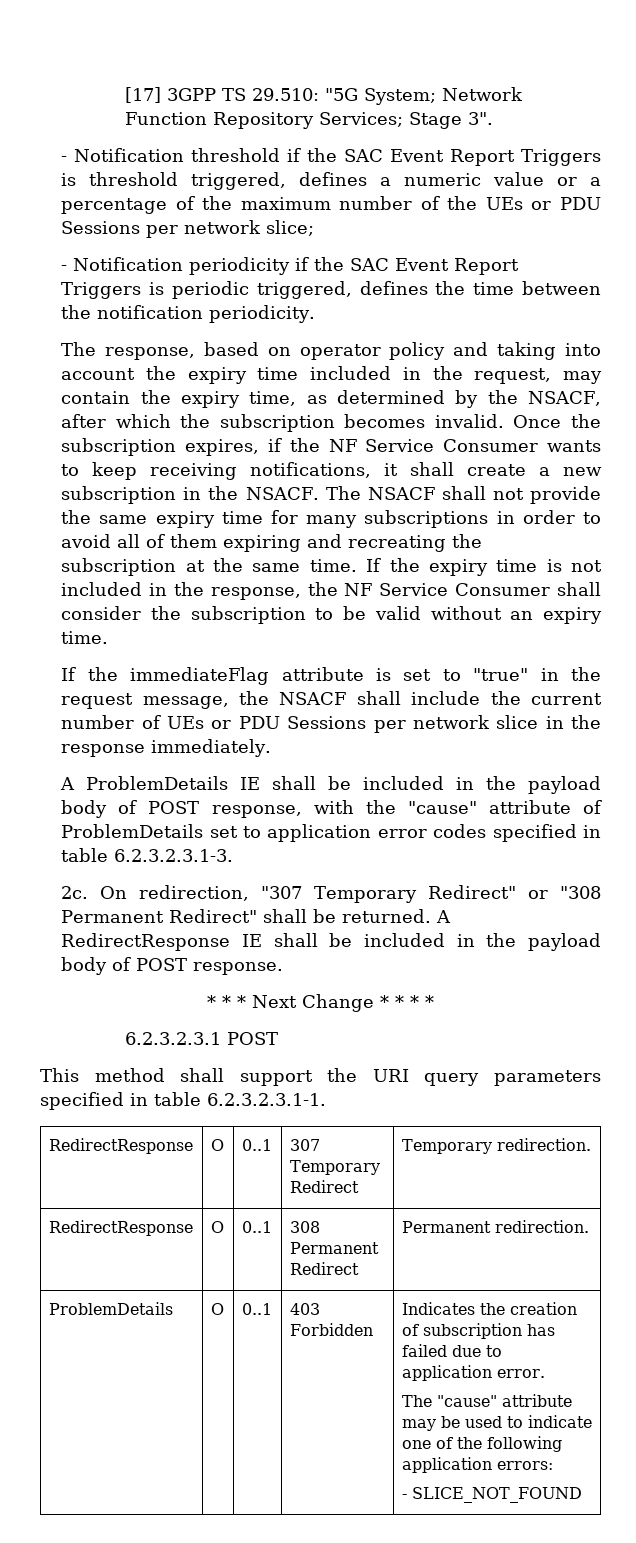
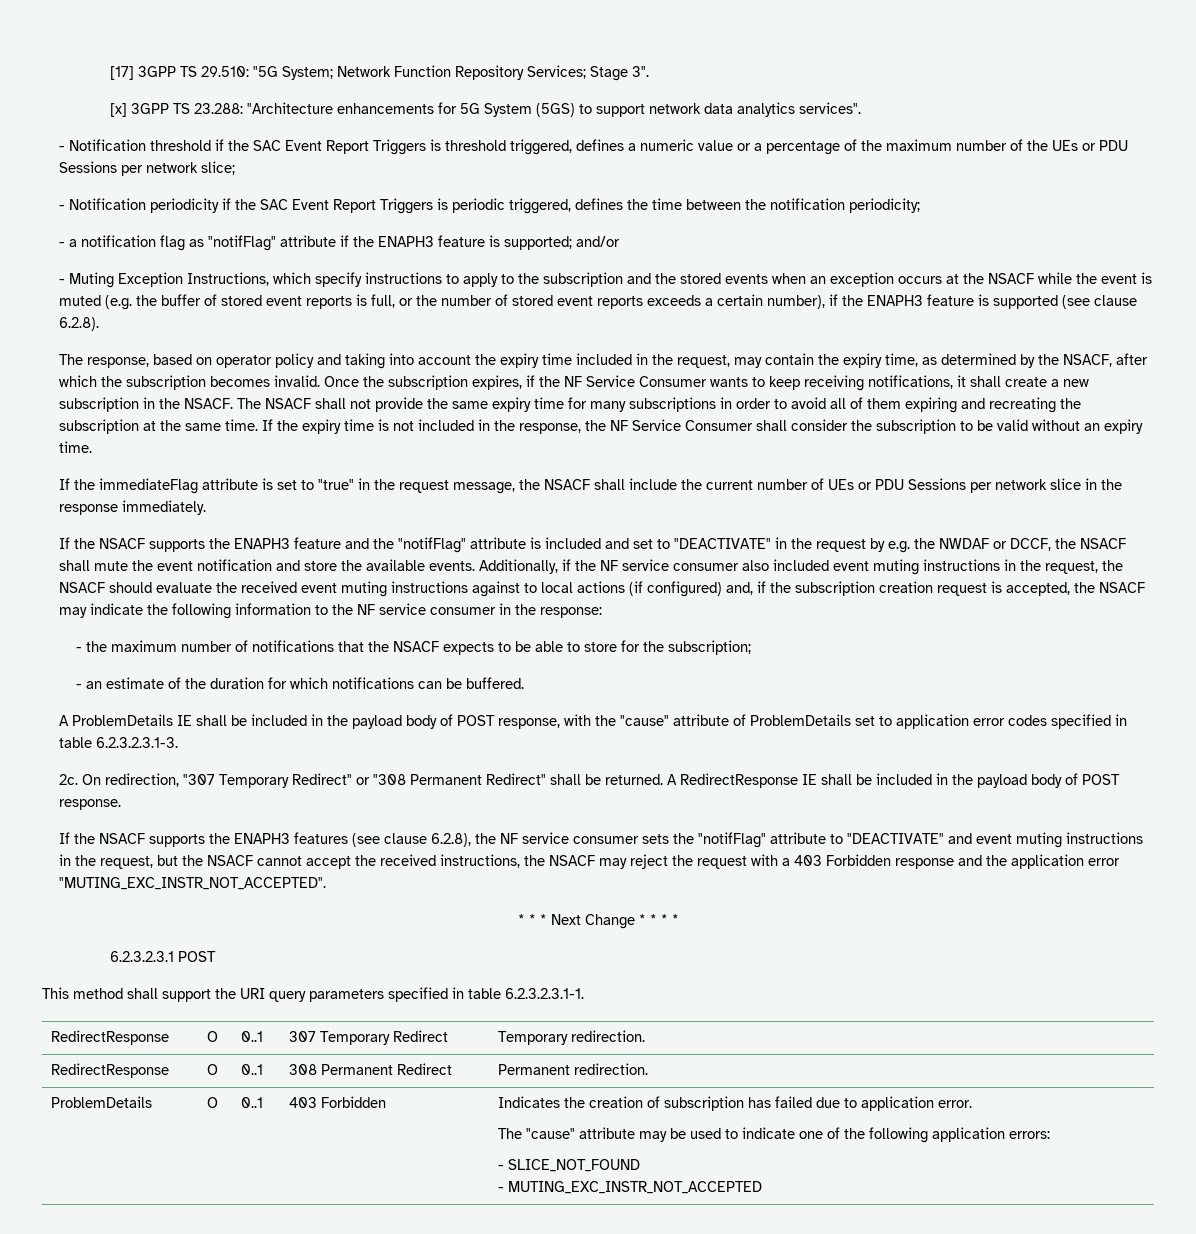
(493, 118) none -> [110,102,862,117] // [x] 3GPP TS 23.288: "Architecture enhancements for 5G System (5GS) to support network data analytics services".
[209,305,316,323] periodicity. -> [849,198,921,213] [59,235,621,251] [59,272,1153,288] [59,294,1138,310] [59,317,100,331] periodicity; // - a notification flag as "notifFlag" attribute if the ENAPH3 feature is supported; and/or // - Muting Exception Instructions, which specify instructions to apply to the subscription and the stored events when an exception occurs at the NSACF while the event is muted (e.g. the buffer of stored event reports is full, or the number of stored event reports exceeds a certain number), if the ENAPH3 feature is supported (see clause 6.2.8).
(272, 748) none -> [59,537,1127,553] [59,559,1124,575] [59,581,1146,597] [59,603,603,619] [76,640,752,655] [76,677,525,689] // If the NSACF supports the ENAPH3 feature and the "notifFlag" attribute is included and set to "DEACTIVATE" in the request by e.g. the NWDAF or DCCF, the NSACF shall mute the event notification and store the available events. Additionally, if the NF service consumer also included event muting instructions in the request, the NSACF should evaluate the received event muting instructions against to local actions (if configured) and, if the subscription creation request is accepted, the NSACF may indicate the following information to the NF service consumer in the response: // - the maximum number of notifications that the NSACF expects to be able to store for the subscription; // - an estimate of the duration for which notifications can be buffered.
(284, 968) none -> [59,832,1144,848] [59,854,1121,869] [59,877,327,890] // If the NSACF supports the ENAPH3 features (see clause 6.2.8), the NF service consumer sets the "notifFlag" attribute to "DEACTIVATE" and event muting instructions in the request, but the NSACF cannot accept the received instructions, the NSACF may reject the request with a 403 Forbidden response and the application error "MUTING_EXC_INSTR_NOT_ACCEPTED".
(582, 1495) none -> [498,1181,763,1194] // - MUTING_EXC_INSTR_NOT_ACCEPTED

